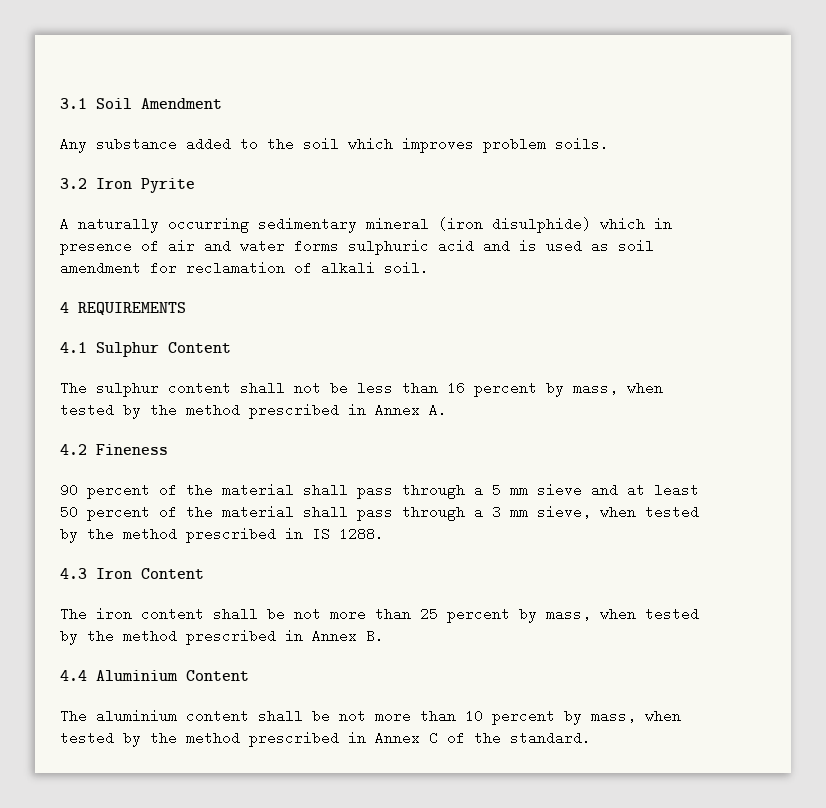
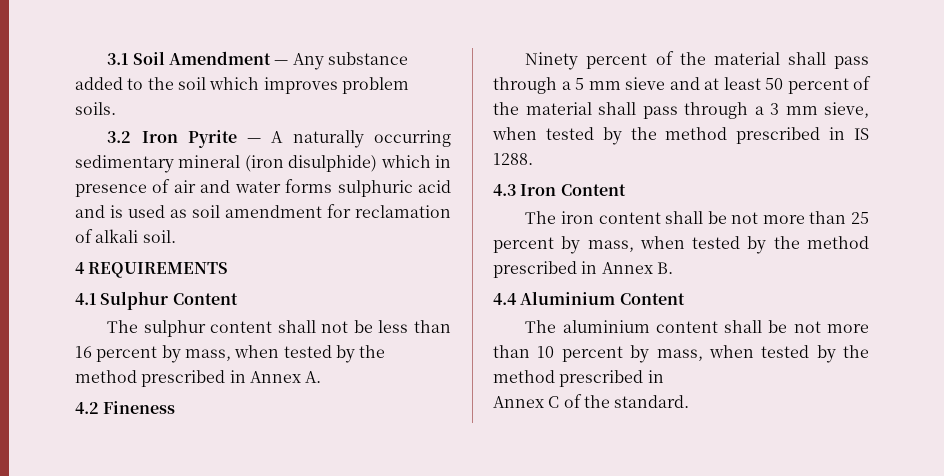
(222, 103) // -> [274,60,289,65] —
(195, 185) // -> [247,138,262,143] —
[60,483,78,497] 90 -> [525,52,579,70] Ninety
(366, 737) none -> (664, 376) //

